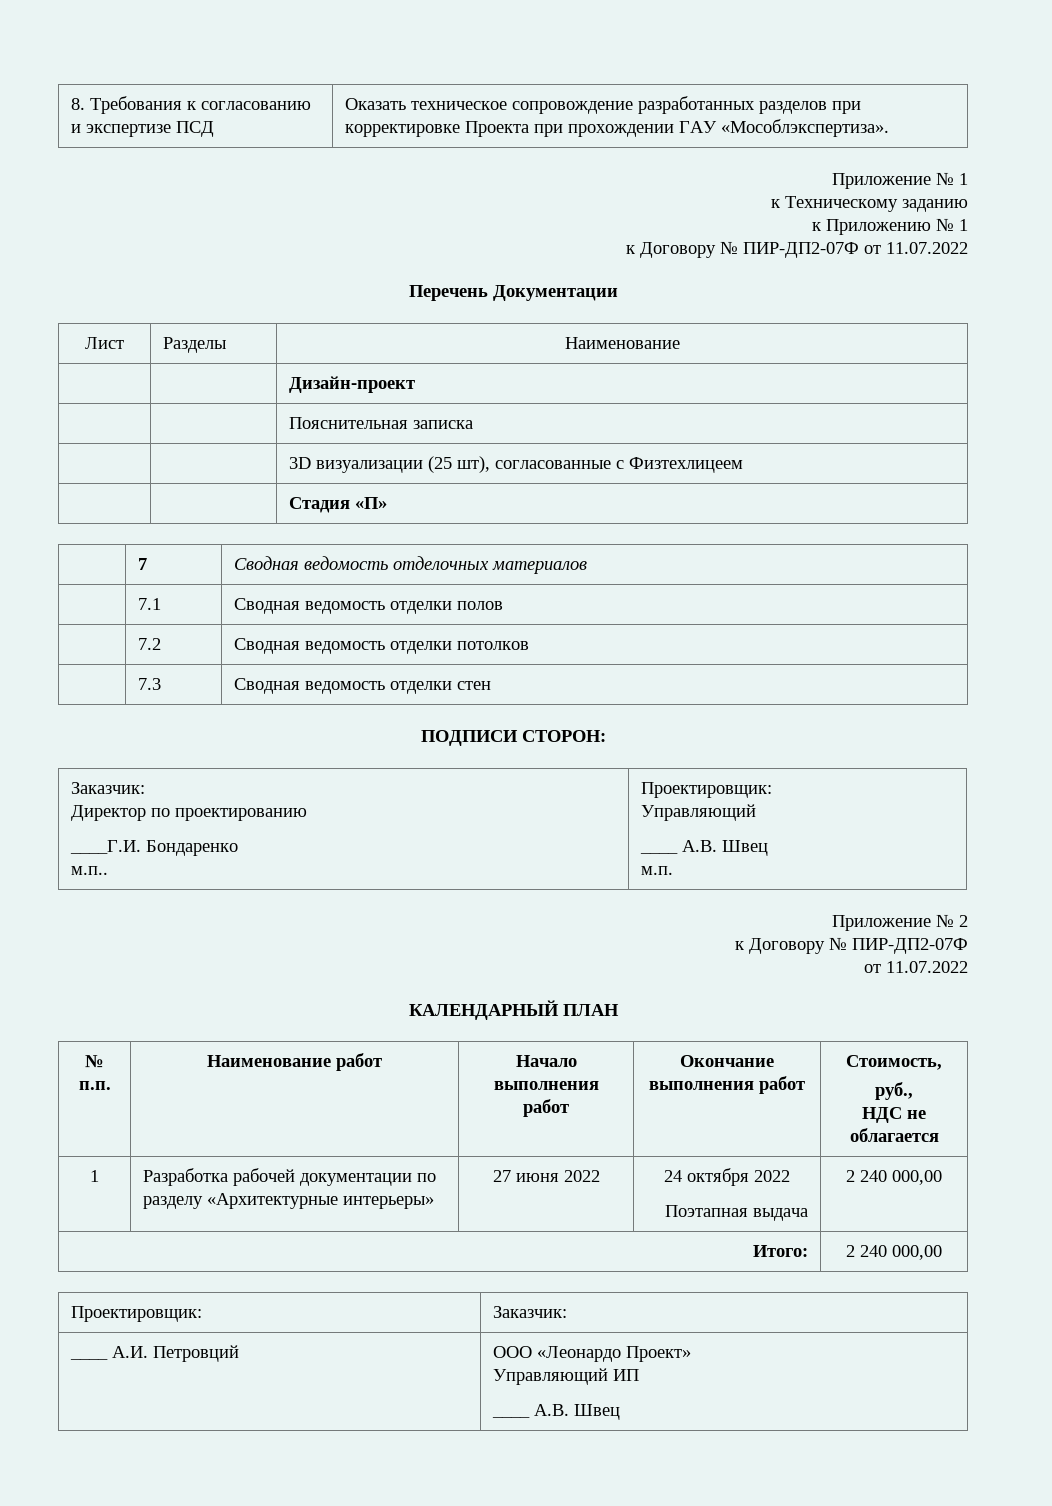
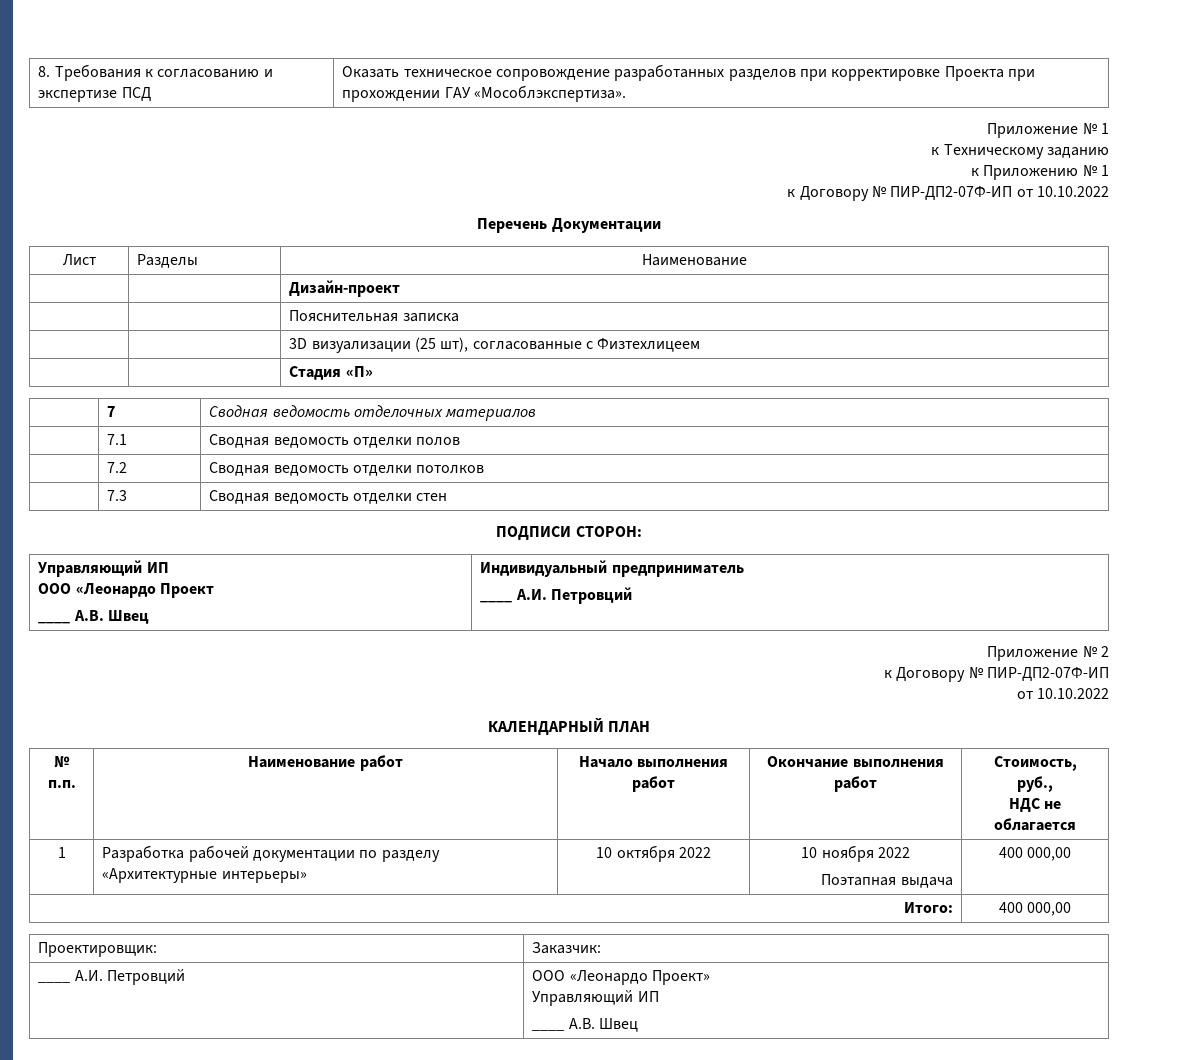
[743,242,968,258] ПИР-ДП2-07Ф от 11.07.2022 -> [890,186,1110,201] ПИР-ДП2-07Ф-ИП от 10.10.2022
[70,782,145,794] [70,805,307,821] [69,840,238,856] [70,866,108,875] [640,782,772,798] [640,804,756,821] [639,852,678,854] [681,840,768,856] [640,866,673,875] Заказчик: // Директор по проектированию // ____Г.И. Бондаренко // м.п.. | Проектировщик: // Управляющий // ____ А.В. Швец // м.п. -> [38,560,169,577] [38,583,214,598] [38,621,71,624] [73,610,149,624] [480,560,744,577] [480,600,513,603] [515,587,632,604] Управляющий ИП // ООО «Леонардо Проект // ____ А.В. Швец | Индивидуальный предприниматель // ____ А.И. Петровций
[852,938,968,954] [864,961,968,973] ПИР-ДП2-07Ф // от 11.07.2022 -> [987,667,1109,682] [1016,688,1109,699] ПИР-ДП2-07Ф-ИП // от 10.10.2022
[492,1170,559,1182] 27 июня -> [596,845,675,862] 10 октября
[664,1168,749,1186] 24 октября -> [801,845,874,862] 10 ноября
[846,1170,887,1182] 2 240 -> [998,847,1023,858] 400
[846,1245,887,1257] 2 240 -> [998,902,1023,913] 400

